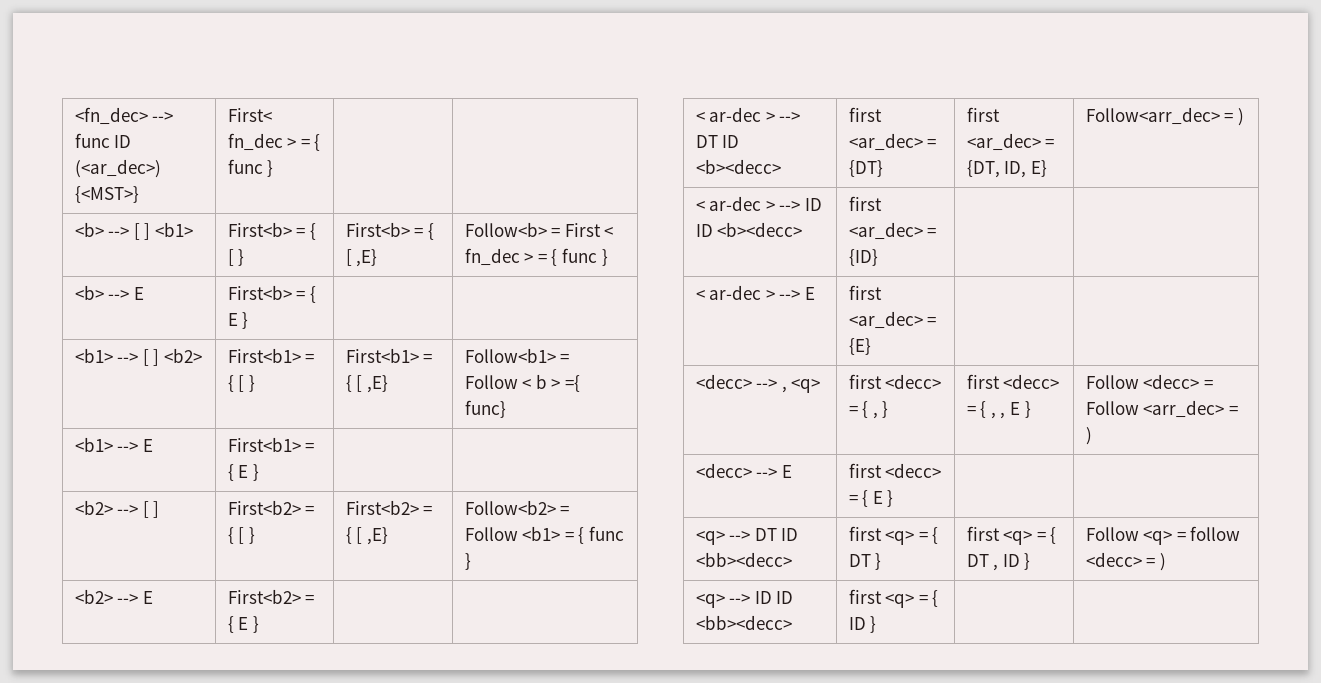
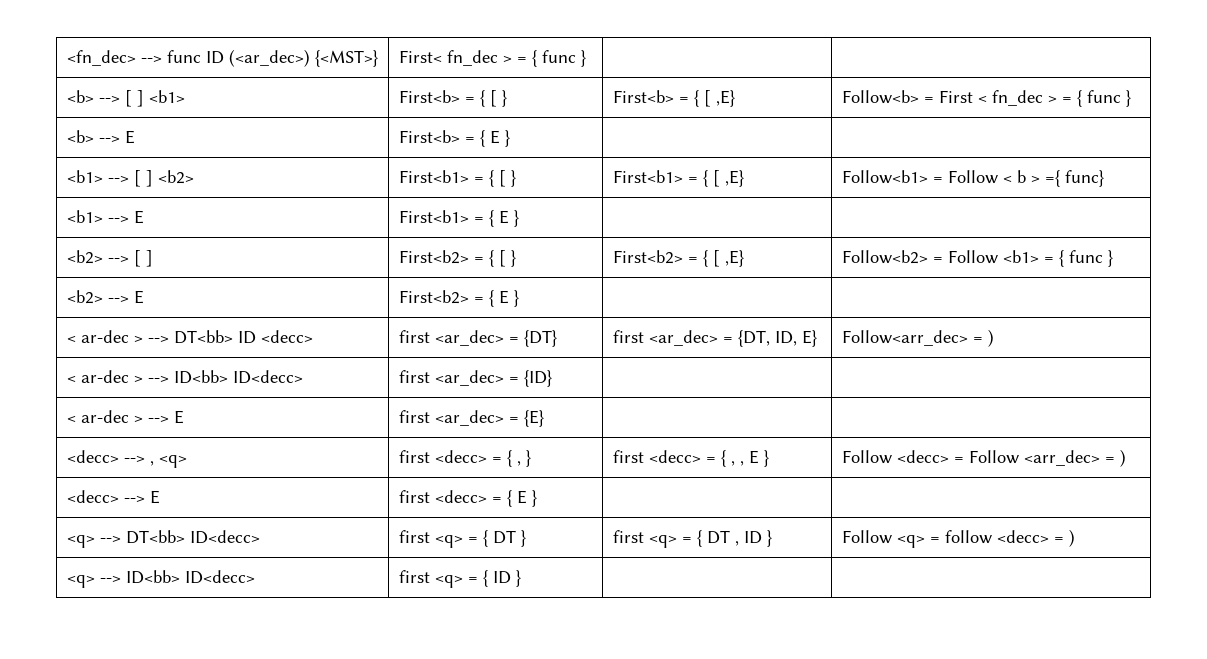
[695,135,740,148] [695,159,781,174] DT ID <b><decc> -> [173,330,313,344] DT<bb> ID <decc>
[805,198,823,211] [695,222,803,237] ID ID <b><decc> -> [173,370,303,384] ID<bb> ID<decc>
[754,528,799,541] [695,552,792,567] DT ID <bb><decc> -> [125,530,260,544] DT<bb> ID<decc>
[754,591,794,604] [695,615,792,630] ID ID <bb><decc> -> [125,570,255,584] ID<bb> ID<decc>

